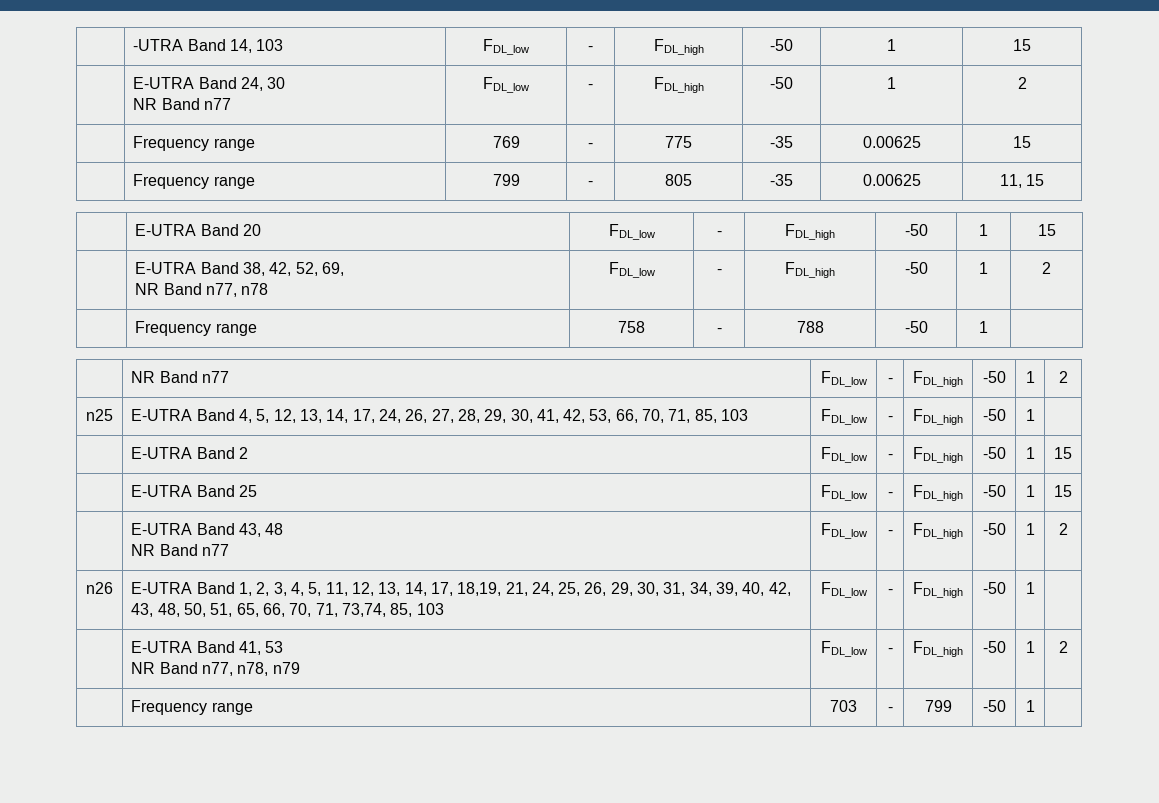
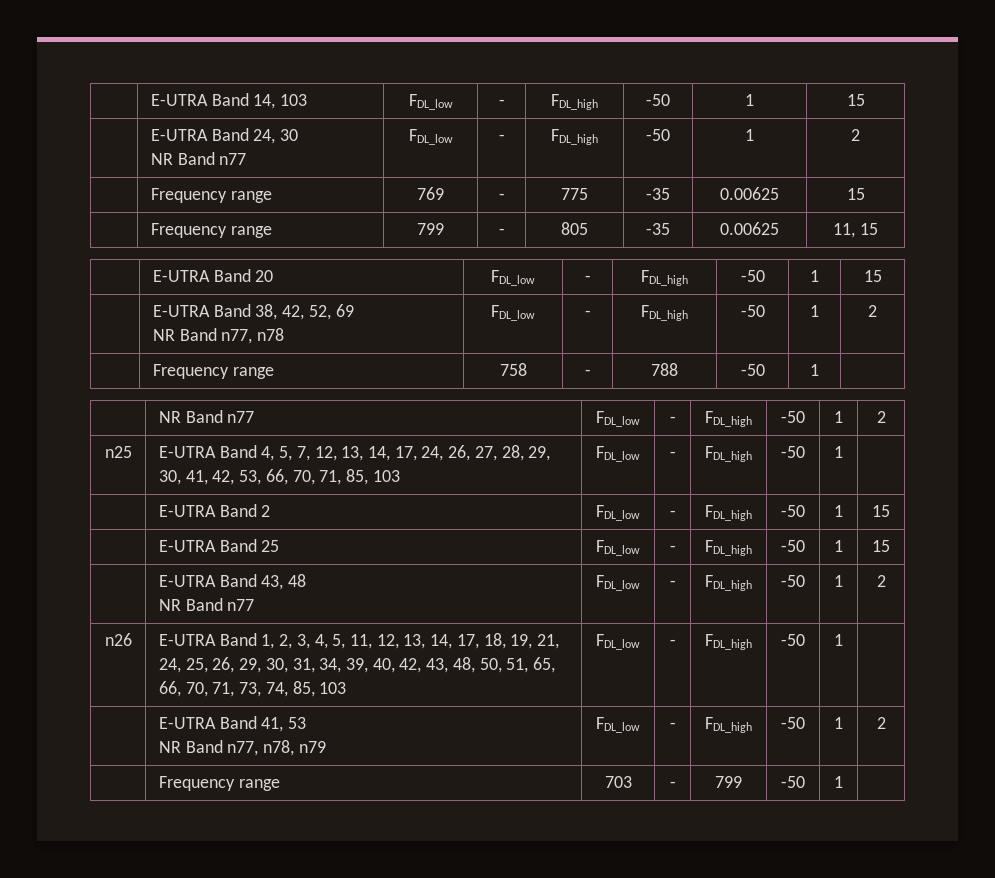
[133,39,184,51] | -UTRA -> [150,94,208,106] | E-UTRA
[321,262,344,276] 69, -> [335,304,354,317] 69
(270, 416) none -> [296,446,310,461] 7,
[457,582,502,596] 18,19, -> [483,633,533,649] 18, 19,
[341,603,386,617] 73,74, -> [239,682,288,697] 73, 74,

